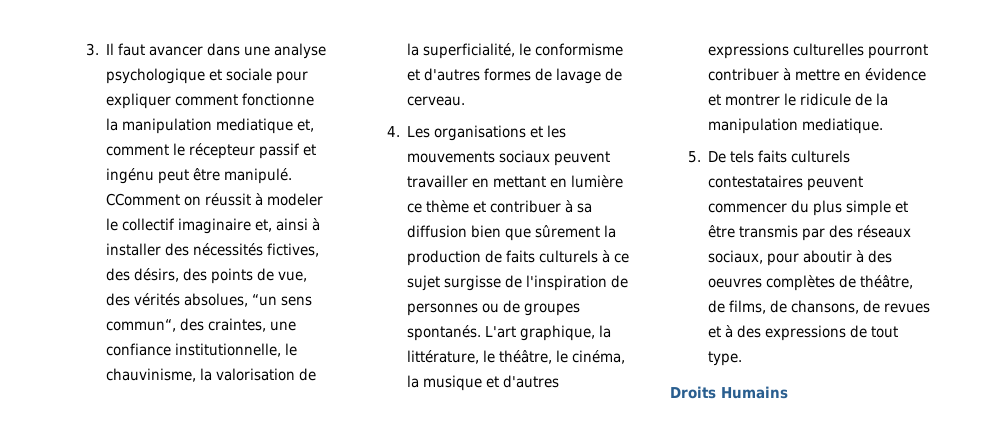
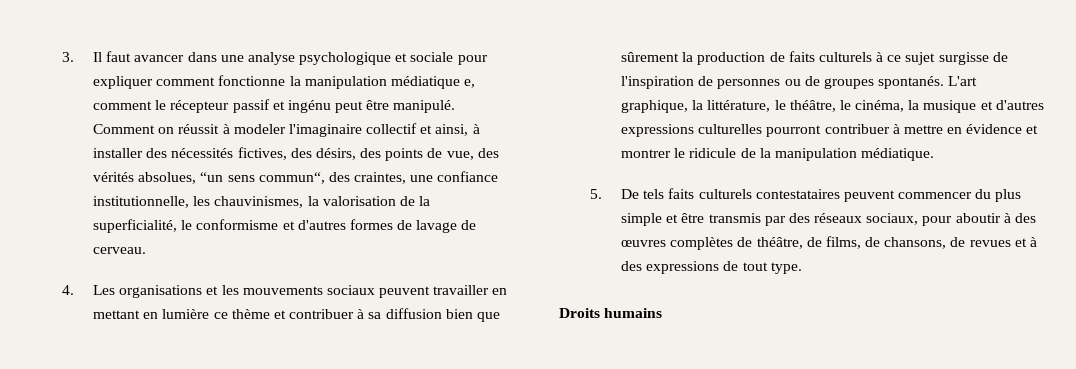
[216,118,315,134] mediatique et, -> [390,76,476,89] médiatique e,
[106,193,181,206] CComment -> [92,124,155,134] Comment
[106,218,309,234] le collectif imaginaire et, ainsi -> [288,123,469,137] l'imaginaire collectif et ainsi,
[285,343,298,356] [106,368,197,382] le chauvinisme, -> [193,196,304,208] les chauvinismes,
[802,118,884,134] mediatique. -> [861,148,935,161] médiatique.
[708,278,763,288] oeuvres -> [620,240,666,247] œuvres
[721,386,788,399] Humains -> [604,308,663,318] humains

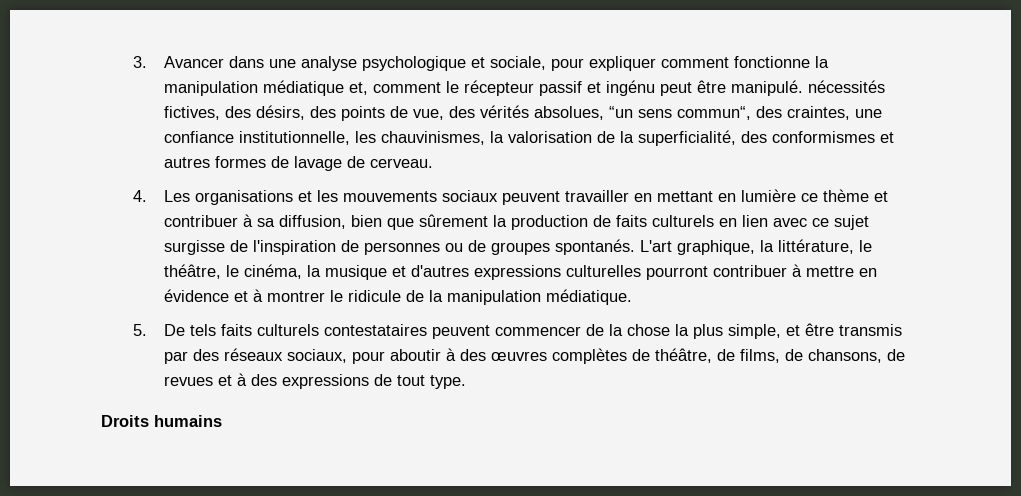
[92,51,185,62] Il faut avancer -> [164,56,225,68] Avancer
[410,52,454,62] sociale -> [490,56,547,70] sociale,
[464,79,476,88] e, -> [349,82,369,95] et,
[92,123,480,137] [92,148,168,158] Comment on réussit à modeler l'imaginaire collectif et ainsi, à installer des -> (804, 88) none
[181,219,346,230] le conformisme et d'autres -> [741,131,895,143] [164,157,211,168] des conformismes et autres
[385,308,442,319] diffusion -> [279,215,347,229] diffusion,
[876,52,884,62] à -> [719,215,808,227] en lien avec
(1039, 129) none -> [253,289,264,302] à
[975,189,1022,202] [620,213,662,226] du plus simple -> [586,324,782,339] de la chose la plus simple,

